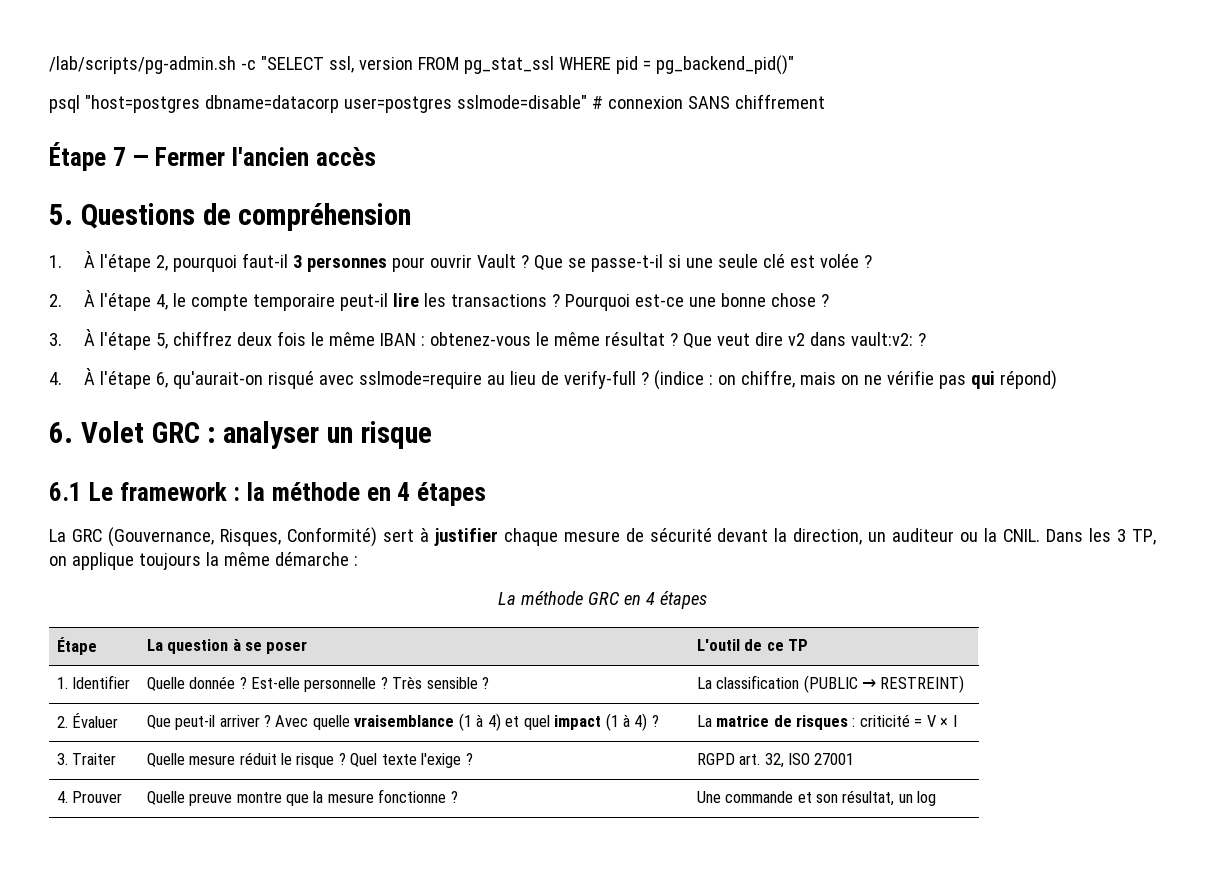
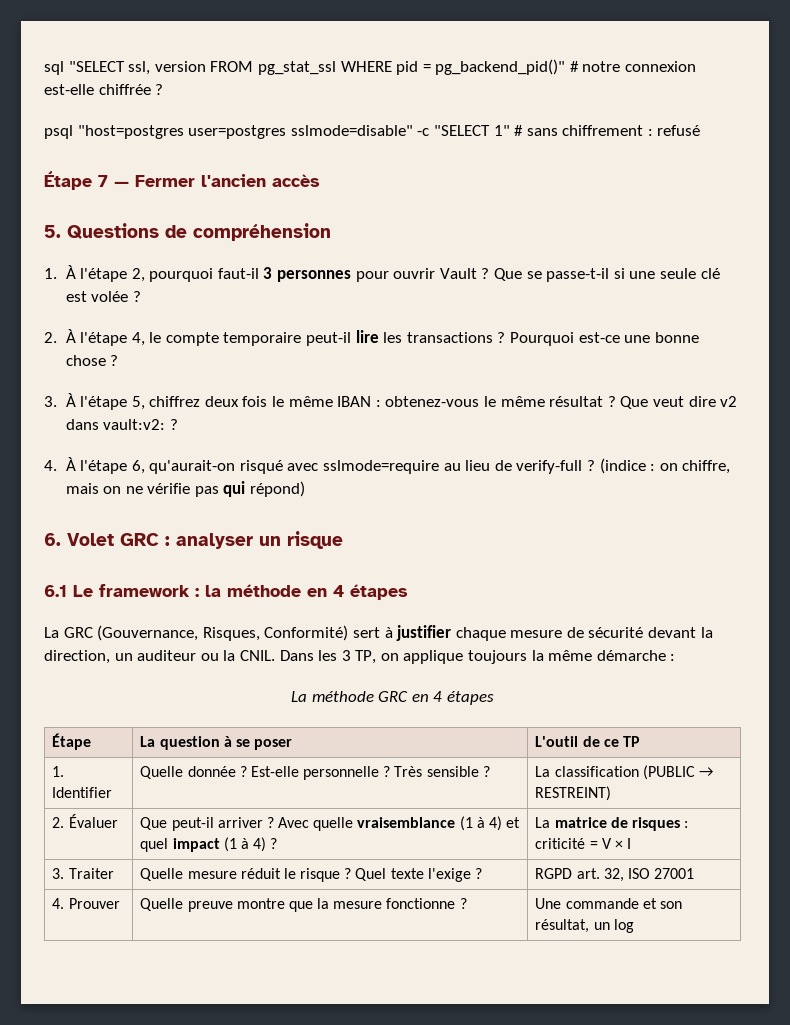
[49,56,256,74] /lab/scripts/pg-admin.sh -c -> [44,61,64,75] sql
(794, 65) none -> [569,61,697,72] [44,84,164,95] # notre connexion est-elle chiffrée ?
[204,95,339,113] dbname=datacorp -> (184, 132) none
[591,96,730,109] # connexion SANS -> [417,125,558,136] -c "SELECT 1" # sans
(825, 101) none -> [647,125,701,136] : refusé

